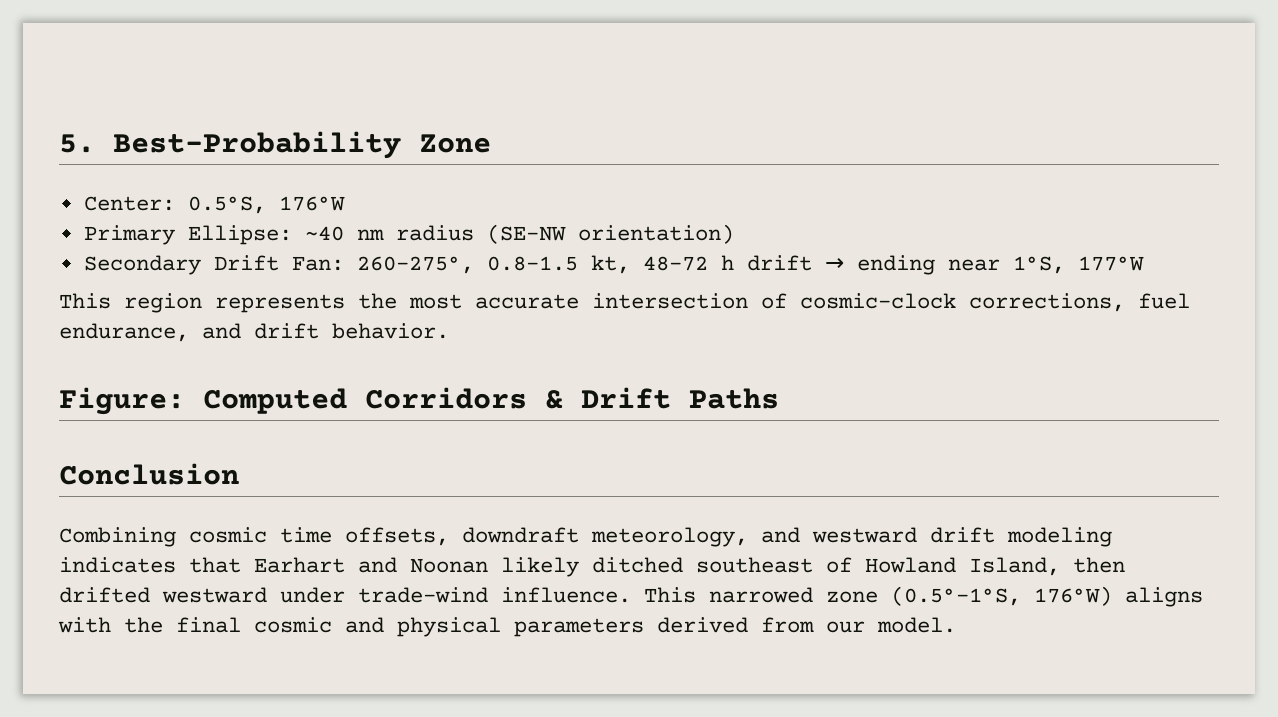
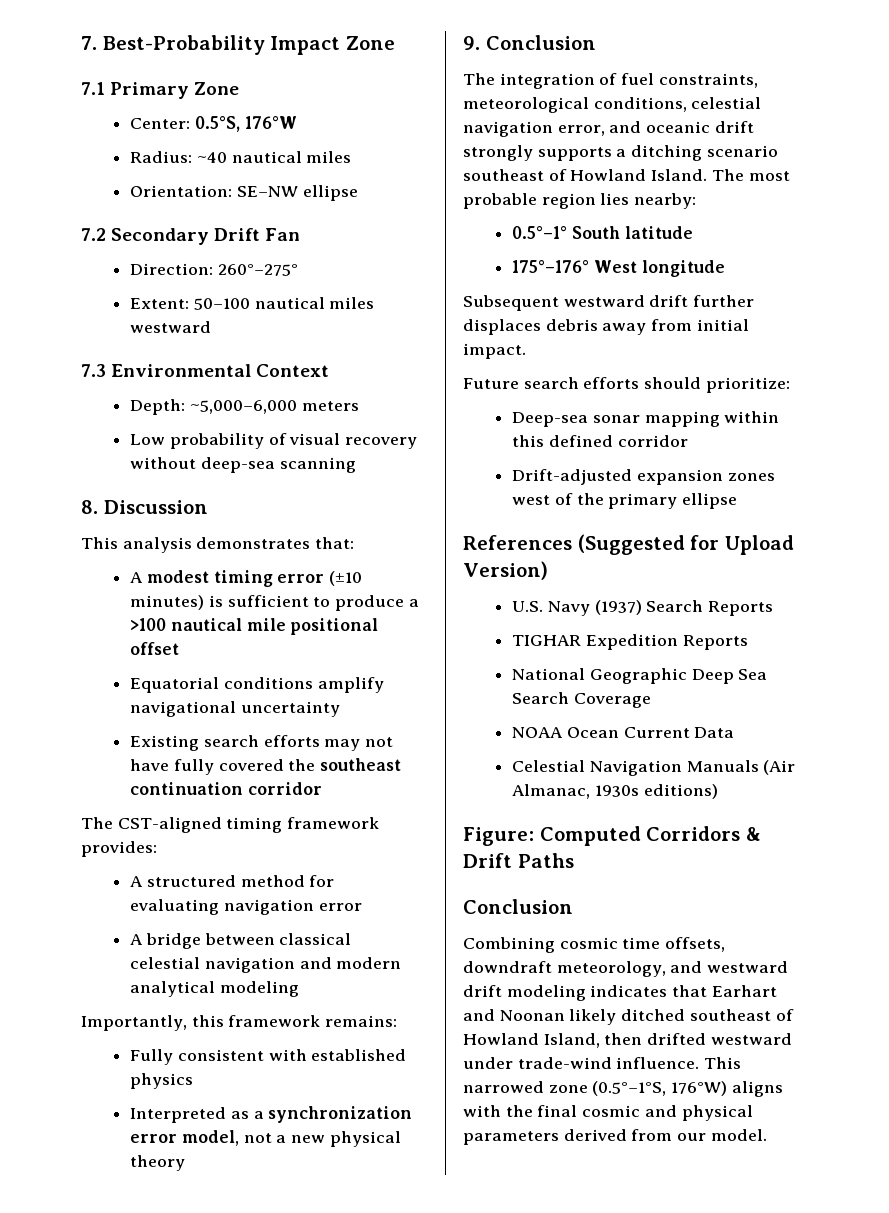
[59,131,491,159] [83,196,345,214] [83,224,734,245] [83,255,1144,275] [59,293,1190,313] [59,323,449,342] 5. Best-Probability Zone // Center: 0.5°S, 176°W // Primary Ellipse: ~40 nm radius (SE–NW orientation) // Secondary Drift Fan: 260–275°, 0.8–1.5 kt, 48–72 h drift → ending near 1°S, 177°W // This region represents the most accurate intersection of cosmic-clock corrections, fuel endurance, and drift behavior. -> [81,35,395,55] [81,82,240,99] [130,115,297,132] [130,151,352,163] [130,185,358,201] [81,228,301,245] [130,263,298,276] [130,297,375,310] [130,321,212,333] [81,364,330,377] [130,399,359,415] [130,433,418,449] [130,457,356,473] [81,500,208,514] [81,537,355,553] [130,570,363,587] [130,595,419,611] [130,618,379,635] [130,642,180,655] [130,677,384,693] [130,701,340,717] [130,735,394,751] [130,758,402,775] [130,782,322,795] [81,817,380,833] [81,841,157,857] [130,875,335,887] [130,899,362,915] [130,933,352,949] [130,957,402,973] [130,981,299,997] [81,1015,398,1031] [130,1049,407,1065] [130,1073,194,1089] [130,1106,413,1123] [130,1130,401,1147] [130,1155,186,1171] [463,35,596,50] [463,73,758,89] [463,97,762,113] [463,121,754,137] [463,145,778,161] [463,169,790,181] [463,193,697,209] [512,225,693,239] [512,259,725,277] [463,295,755,311] [463,319,749,335] [463,343,526,359] [463,377,790,393] [512,411,780,427] [512,435,688,447] [512,469,775,485] [512,493,738,509] [463,534,794,555] [463,561,548,580] [512,600,774,616] [512,634,748,650] [512,668,768,684] [512,692,651,708] [512,727,735,738] [512,760,796,776] [512,784,718,799] 7. Best-Probability Impact Zone // 7.1 Primary Zone // Center: 0.5°S, 176°W // Radius: ~40 nautical miles // Orientation: SE–NW ellipse // 7.2 Secondary Drift Fan // Direction: 260°–275° // Extent: 50–100 nautical miles westward // 7.3 Environmental Context // Depth: ~5,000–6,000 meters // Low probability of visual recovery without deep-sea scanning // 8. Discussion // This analysis demonstrates that: // A modest timing error (±10 minutes) is sufficient to produce a >100 nautical mile positional offset // Equatorial conditions amplify navigational uncertainty // Existing search efforts may not have fully covered the southeast continuation corridor // The CST-aligned timing framework provides: // A structured method for evaluating navigation error // A bridge between classical celestial navigation and modern analytical modeling // Importantly, this framework remains: // Fully consistent with established physics // Interpreted as a synchronization error model, not a new physical theory // 9. Conclusion // The integration of fuel constraints, meteorological conditions, celestial navigation error, and oceanic drift strongly supports a ditching scenario southeast of Howland Island. The most probable region lies nearby: // 0.5°–1° South latitude // 175°–176° West longitude // Subsequent westward drift further displaces debris away from initial impact. // Future search efforts should prioritize: // Deep-sea sonar mapping within this defined corridor // Drift-adjusted expansion zones west of the primary ellipse // References (Suggested for Upload Version) // U.S. Navy (1937) Search Reports // TIGHAR Expedition Reports // National Geographic Deep Sea Search Coverage // NOAA Ocean Current Data // Celestial Navigation Manuals (Air Almanac, 1930s editions)

